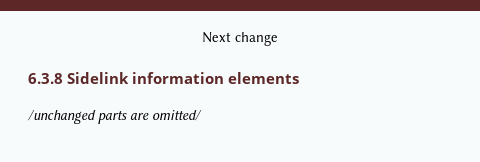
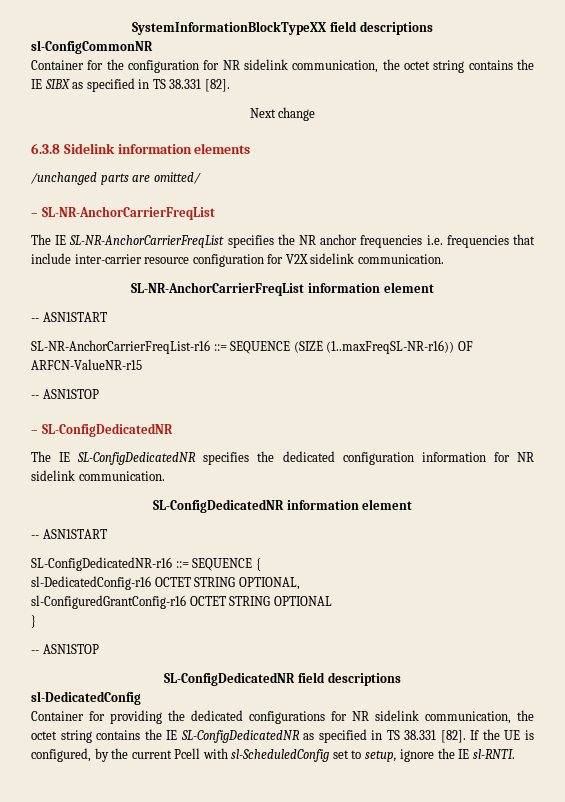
(202, 37) none -> [132,21,433,35] [31,40,153,54] [31,59,534,73] [31,78,230,92] SystemInformationBlockTypeXX field descriptions // sl-ConfigCommonNR // Container for the configuration for NR sidelink communication, the octet string contains the IE SIBX as specified in TS 38.331 [82]. //
(202, 115) none -> [31,206,215,220] [31,234,535,248] [31,253,444,267] [131,282,434,296] [31,312,107,322] [31,340,473,354] [31,359,142,370] [31,389,99,399] [31,423,173,437] [31,451,534,465] [31,470,165,481] [152,499,413,513] [31,529,107,539] [31,557,261,571] [31,576,300,590] [31,595,332,609] [31,615,36,628] [31,644,99,654] [164,672,401,686] [31,691,141,705] [31,710,534,724] [31,729,535,743] [31,748,515,762] // – SL-NR-AnchorCarrierFreqList // The IE SL-NR-AnchorCarrierFreqList specifies the NR anchor frequencies i.e. frequencies that include inter-carrier resource configuration for V2X sidelink communication. // SL-NR-AnchorCarrierFreqList information element // -- ASN1START // SL-NR-AnchorCarrierFreqList-r16 ::= SEQUENCE (SIZE (1..maxFreqSL-NR-r16)) OF ARFCN-ValueNR-r15 // -- ASN1STOP // – SL-ConfigDedicatedNR // The IE SL-ConfigDedicatedNR specifies the dedicated configuration information for NR sidelink communication. // SL-ConfigDedicatedNR information element // -- ASN1START // SL-ConfigDedicatedNR-r16 ::= SEQUENCE { // sl-DedicatedConfig-r16 OCTET STRING OPTIONAL, // sl-ConfiguredGrantConfig-r16 OCTET STRING OPTIONAL // } // -- ASN1STOP // SL-ConfigDedicatedNR field descriptions // sl-DedicatedConfig // Container for providing the dedicated configurations for NR sidelink communication, the octet string contains the IE SL-ConfigDedicatedNR as specified in TS 38.331 [82]. If the UE is configured, by the current Pcell with sl-ScheduledConfig set to setup, ignore the IE sl-RNTI.

